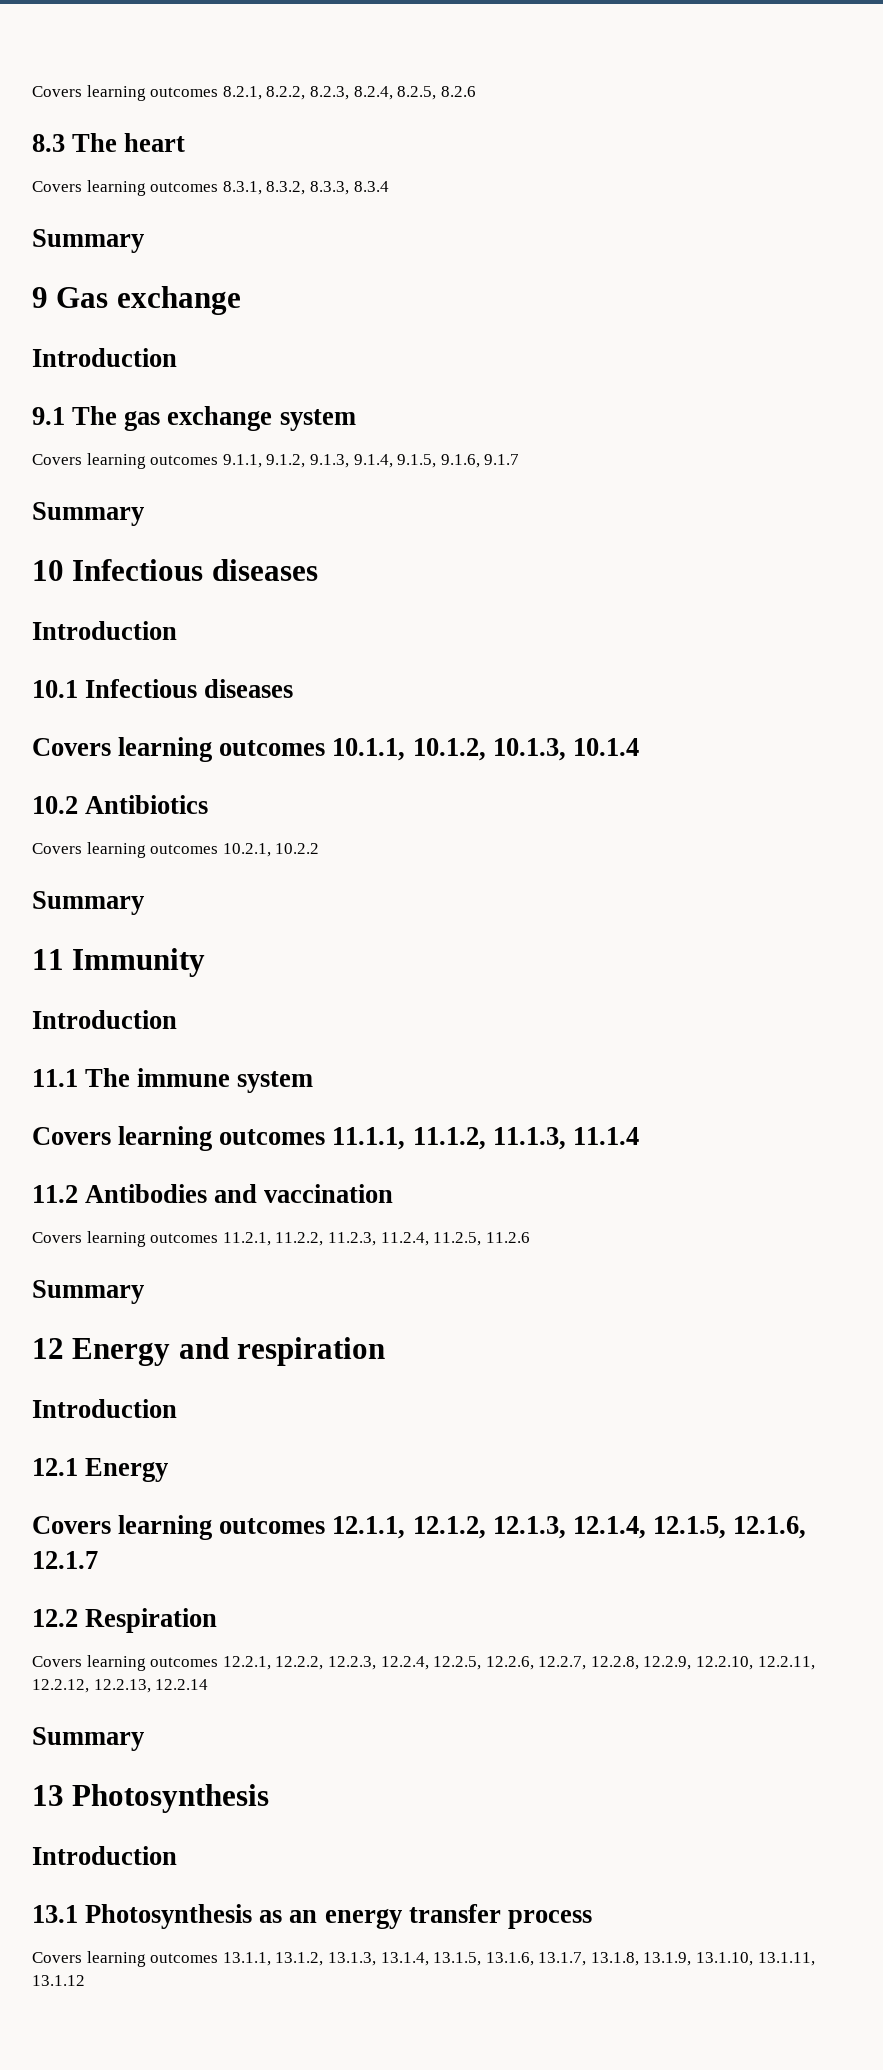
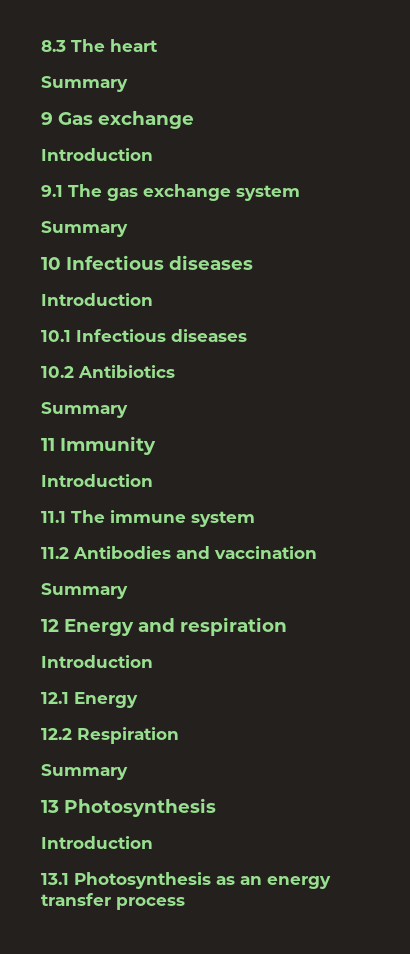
[32,85,476,101] [32,133,186,152] [32,180,389,196] Covers learning outcomes 8.2.1, 8.2.2, 8.2.3, 8.2.4, 8.2.5, 8.2.6 // 8.3 The heart // Covers learning outcomes 8.3.1, 8.3.2, 8.3.3, 8.3.4 -> [41,39,158,52] 8.3 The heart
[32,453,520,469] // Covers learning outcomes 9.1.1, 9.1.2, 9.1.3, 9.1.4, 9.1.5, 9.1.6, 9.1.7 -> (300, 193) none
[32,737,639,762] [32,795,209,814] [32,842,320,858] Covers learning outcomes 10.1.1, 10.1.2, 10.1.3, 10.1.4 // 10.2 Antibiotics // Covers learning outcomes 10.2.1, 10.2.2 -> [41,365,175,378] 10.2 Antibiotics
[32,1126,639,1151] [32,1184,394,1203] [32,1231,530,1247] Covers learning outcomes 11.1.1, 11.1.2, 11.1.3, 11.1.4 // 11.2 Antibodies and vaccination // Covers learning outcomes 11.2.1, 11.2.2, 11.2.3, 11.2.4, 11.2.5, 11.2.6 -> [41,546,317,559] 11.2 Antibodies and vaccination
[32,1515,807,1540] [32,1551,98,1569] [32,1608,218,1633] [32,1655,815,1671] [32,1679,209,1693] Covers learning outcomes 12.1.1, 12.1.2, 12.1.3, 12.1.4, 12.1.5, 12.1.6, 12.1.7 // 12.2 Respiration // Covers learning outcomes 12.2.1, 12.2.2, 12.2.3, 12.2.4, 12.2.5, 12.2.6, 12.2.7, 12.2.8, 12.2.9, 12.2.10, 12.2.11, 12.2.12, 12.2.13, 12.2.14 -> [41,727,179,744] 12.2 Respiration
[32,1951,815,1967] [32,1975,85,1986] // Covers learning outcomes 13.1.1, 13.1.2, 13.1.3, 13.1.4, 13.1.5, 13.1.6, 13.1.7, 13.1.8, 13.1.9, 13.1.10, 13.1.11, 13.1.12 -> (185, 903) none

